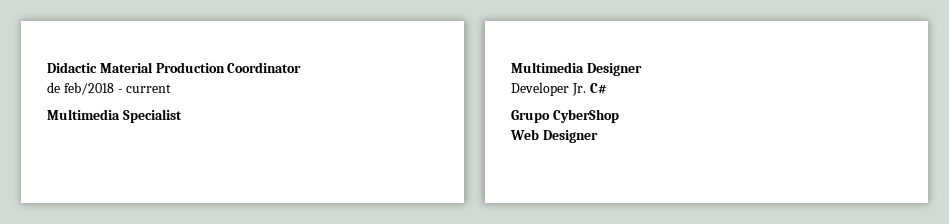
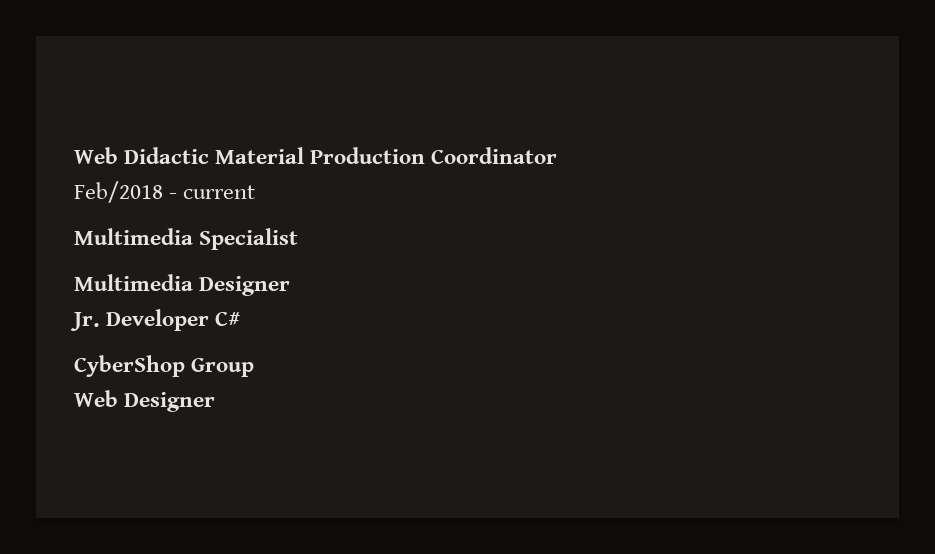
(47, 67) none -> [74,147,118,164] Web
[47,82,114,95] de feb/2018 -> [74,181,163,203] Feb/2018
[511,82,586,96] Developer Jr. -> [70,309,210,331] Jr. Developer
[511,110,550,123] Grupo -> (241, 318) none
(619, 116) none -> [191,358,255,377] Group

